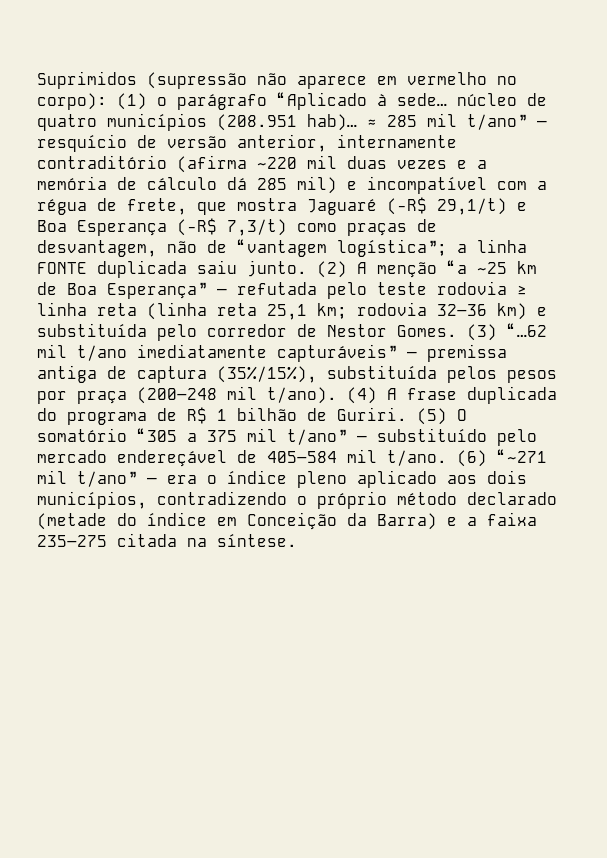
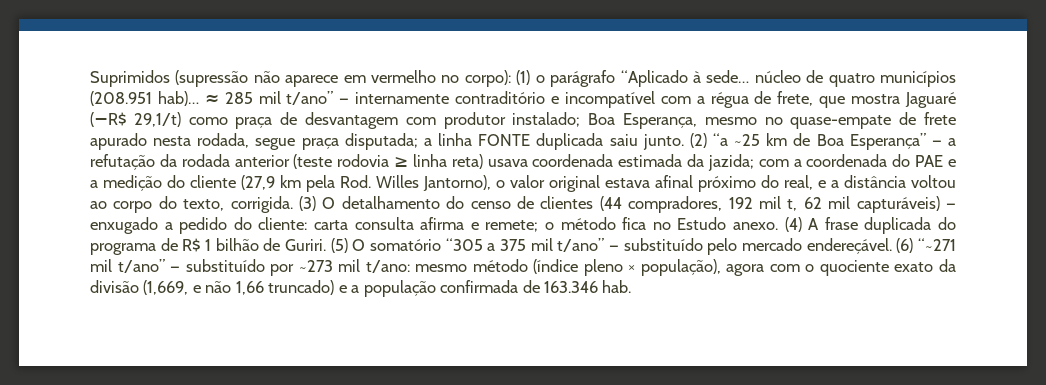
[37,134,457,152] [37,155,487,173] [37,176,337,194] resquício de versão anterior, internamente contraditório (afirma ~220 mil duas vezes e a memória de cálculo dá 285 mil) -> [355,91,546,104] internamente contraditório
[517,202,527,211] [37,218,437,236] [37,239,447,257] e Boa Esperança (−R$ 7,3/t) como praças de desvantagem, não de “vantagem logística”; -> [188,112,956,129] [90,133,418,150] como praça de desvantagem com produtor instalado; Boa Esperança, mesmo no quase-empate de frete apurado nesta rodada, segue praça disputada;
[357,262,437,278] A menção -> (707, 140) none
[237,281,527,299] [37,302,547,320] [37,323,547,341] [37,344,507,362] [37,365,557,383] [37,386,337,404] refutada pelo teste rodovia ≥ linha reta (linha reta 25,1 km; rodovia 32–36 km) e substituída pelo corredor de Nestor Gomes. (3) “…62 mil t/ano imediatamente capturáveis” — premissa antiga de captura (35%/15%), substituída pelos pesos por praça (200–248 mil t/ano). -> [947,138,956,146] [90,154,957,171] [90,175,956,192] [90,196,956,213] [90,217,779,234] a refutação da rodada anterior (teste rodovia ≥ linha reta) usava coordenada estimada da jazida; com a coordenada do PAE e a medição do cliente (27,9 km pela Rod. Willes Jantorno), o valor original estava afinal próximo do real, e a distância voltou ao corpo do texto, corrigida. (3) O detalhamento do censo de clientes (44 compradores, 192 mil t, 62 mil capturáveis) — enxugado a pedido do cliente: carta consulta afirma e remete; o método fica no Estudo anexo.
[117,449,447,467] endereçável de 405–584 mil t/ano. -> [806,238,892,254] endereçável.
[167,470,527,488] [37,491,557,509] [37,512,537,530] [37,533,297,547] era o índice pleno aplicado aos dois municípios, contradizendo o próprio método declarado (metade do índice em Conceição da Barra) e a faixa 235–275 citada na síntese. -> [185,259,956,276] [90,280,632,297] substituído por ~273 mil t/ano: mesmo método (índice pleno × população), agora com o quociente exato da divisão (1,669, e não 1,66 truncado) e a população confirmada de 163.346 hab.

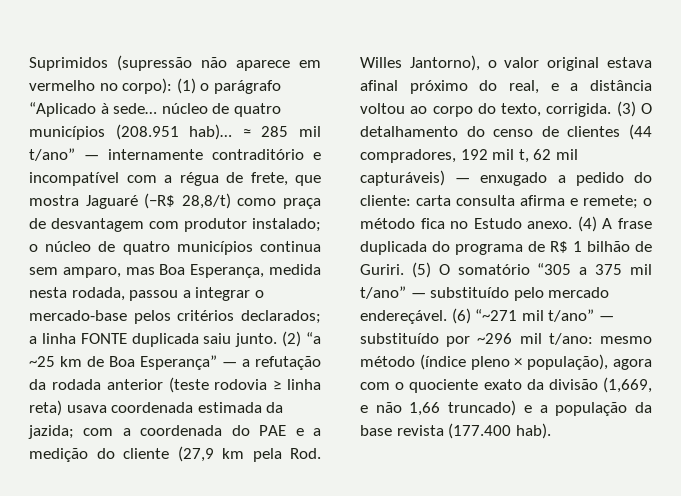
[133,112,181,127] 29,1/t) -> [181,193,231,209] 28,8/t)
[588,112,956,129] [90,133,418,150] Boa Esperança, mesmo no quase-empate de frete apurado nesta rodada, segue praça disputada; -> [29,241,321,255] [29,264,321,278] [29,287,264,301] [29,310,322,324] o núcleo de quatro municípios continua sem amparo, mas Boa Esperança, medida nesta rodada, passou a integrar o mercado-base pelos critérios declarados;
[298,260,333,272] ~273 -> [477,333,513,344] ~296
[440,280,632,293] confirmada de 163.346 hab. -> [635,402,652,413] [360,423,551,439] da base revista (177.400 hab).

